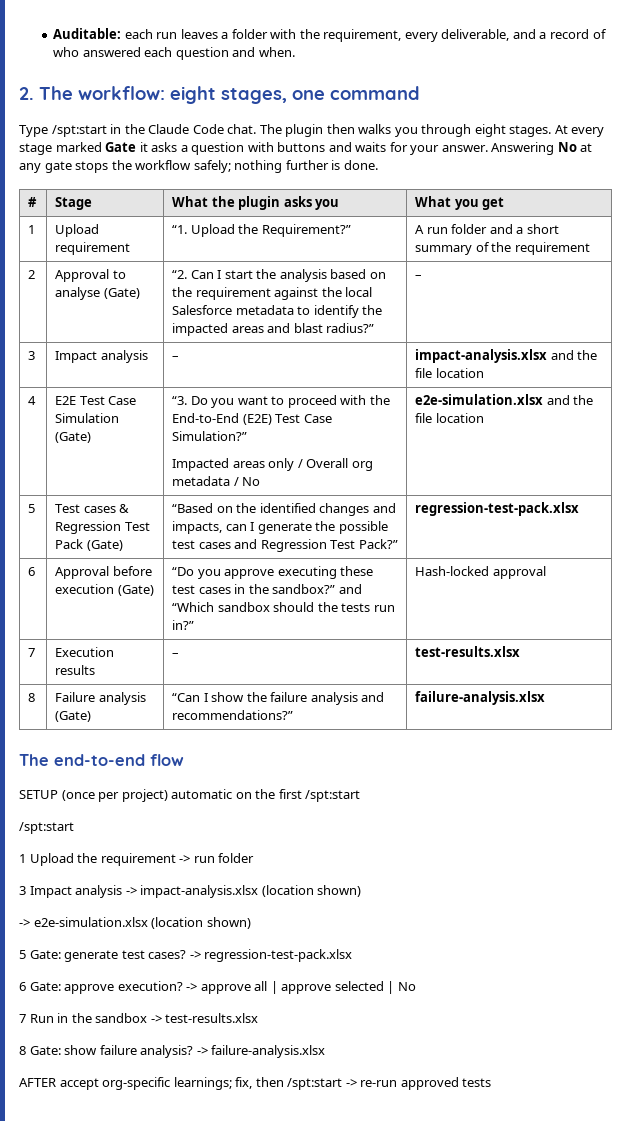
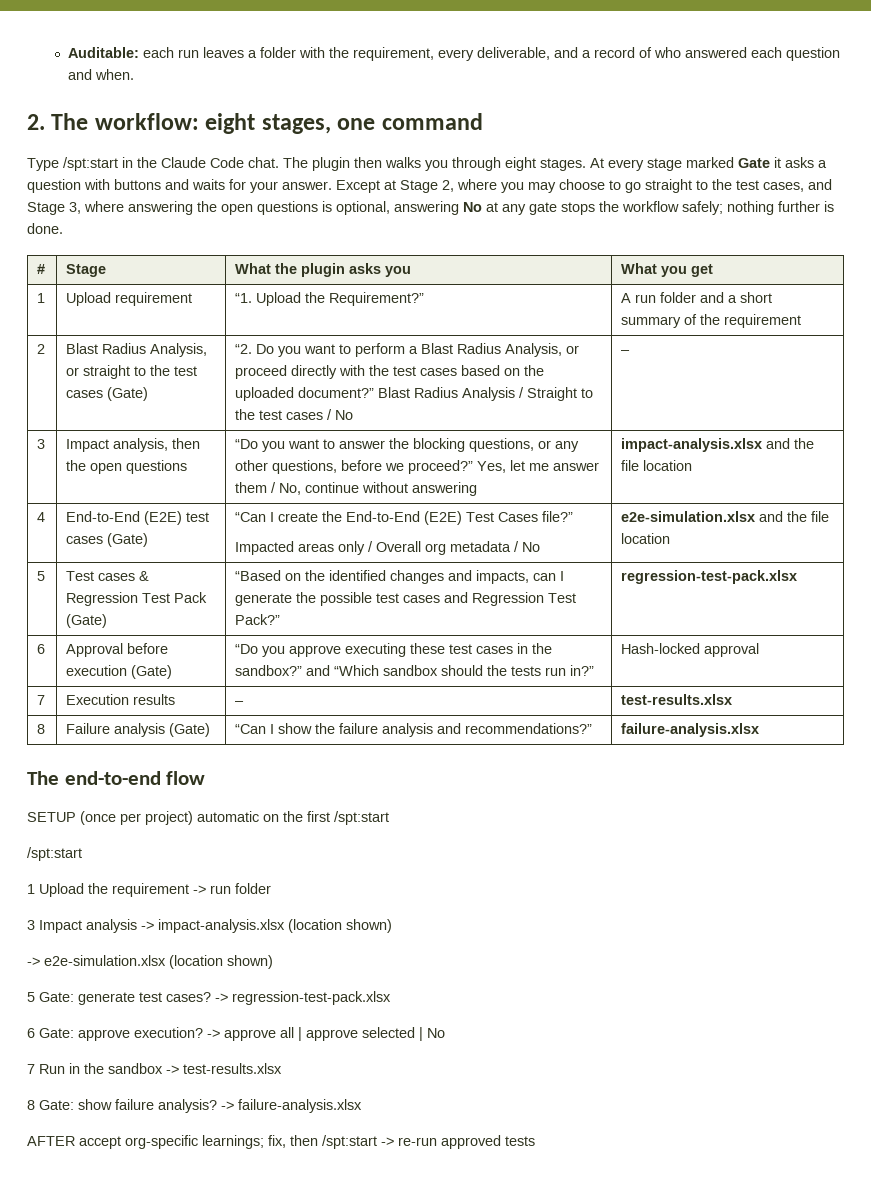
[491,142,555,155] Answering -> [336,179,832,193] [27,201,459,215] Except at Stage 2, where you may choose to go straight to the test cases, and Stage 3, where answering the open questions is optional, answering
[55,269,126,282] [55,287,140,300] [172,269,386,282] [172,287,373,300] [172,305,383,318] [172,323,375,336] [415,275,423,279] [28,351,36,360] [55,350,148,363] [172,356,180,360] Approval to analyse (Gate) | “2. Can I start the analysis based on the requirement against the local Salesforce metadata to identify the impacted areas and blast radius?” | – // 3 | Impact analysis | – -> [66,343,208,357] [66,365,198,379] [66,387,149,401] [235,343,580,357] [235,365,545,379] [235,387,594,401] [235,409,354,420] [621,350,631,354] [37,439,46,449] [66,438,201,452] [66,460,188,474] [235,438,580,452] [235,460,600,474] [235,482,478,496] Blast Radius Analysis, or straight to the test cases (Gate) | “2. Do you want to perform a Blast Radius Analysis, or proceed directly with the test cases based on the uploaded document?” Blast Radius Analysis / Straight to the test cases / No | – // 3 | Impact analysis, then the open questions | “Do you want to answer the blocking questions, or any other questions, before we proceed?” Yes, let me answer them / No, continue without answering
[55,396,137,405] [55,413,120,423] [55,432,92,443] [172,395,367,408] E2E Test Case Simulation (Gate) | “3. Do you want to proceed with -> [66,511,210,525] [66,533,149,547] [235,512,319,522] End-to-End (E2E) test cases (Gate) | “Can I create
[303,414,332,423] [172,431,248,441] Case Simulation?” -> [498,511,574,522] Cases file?”

